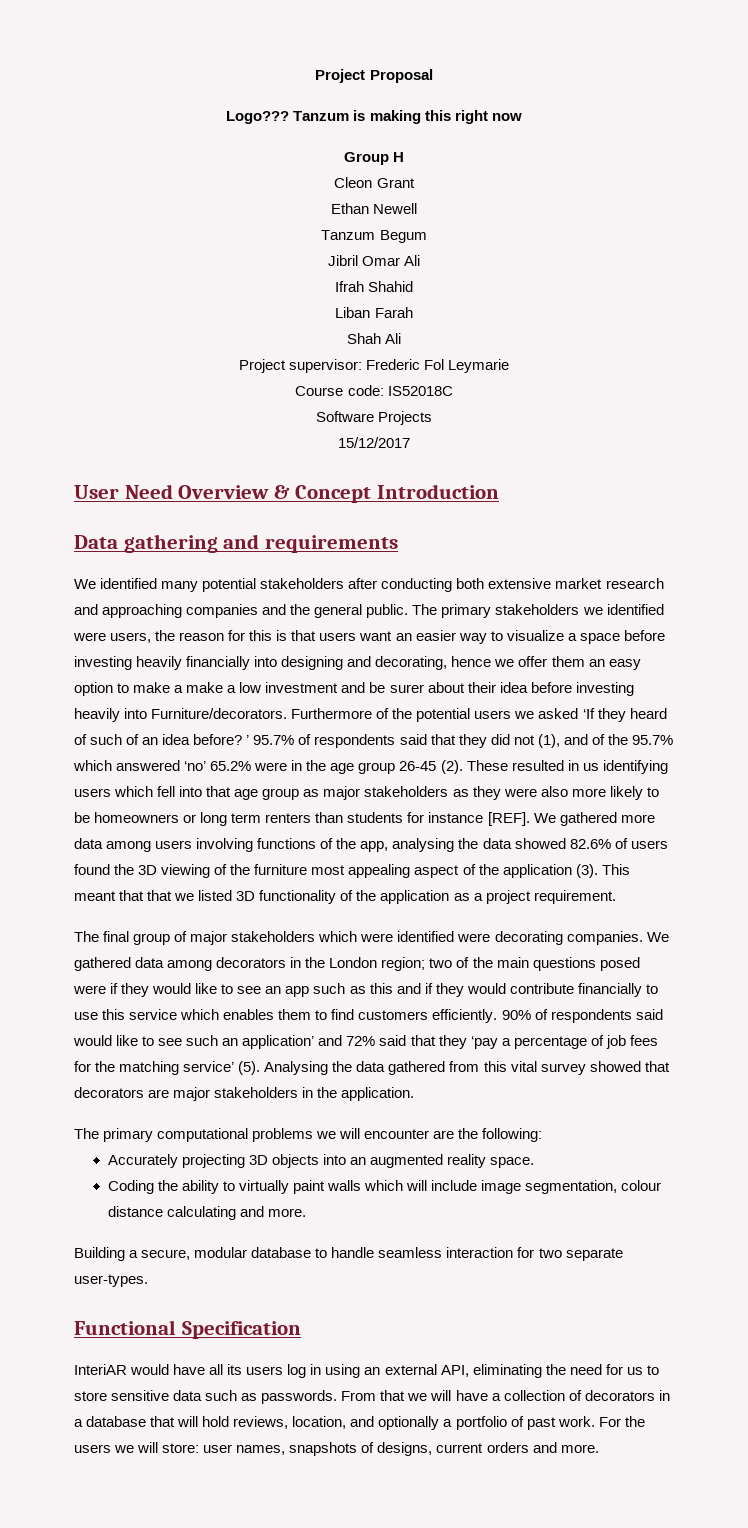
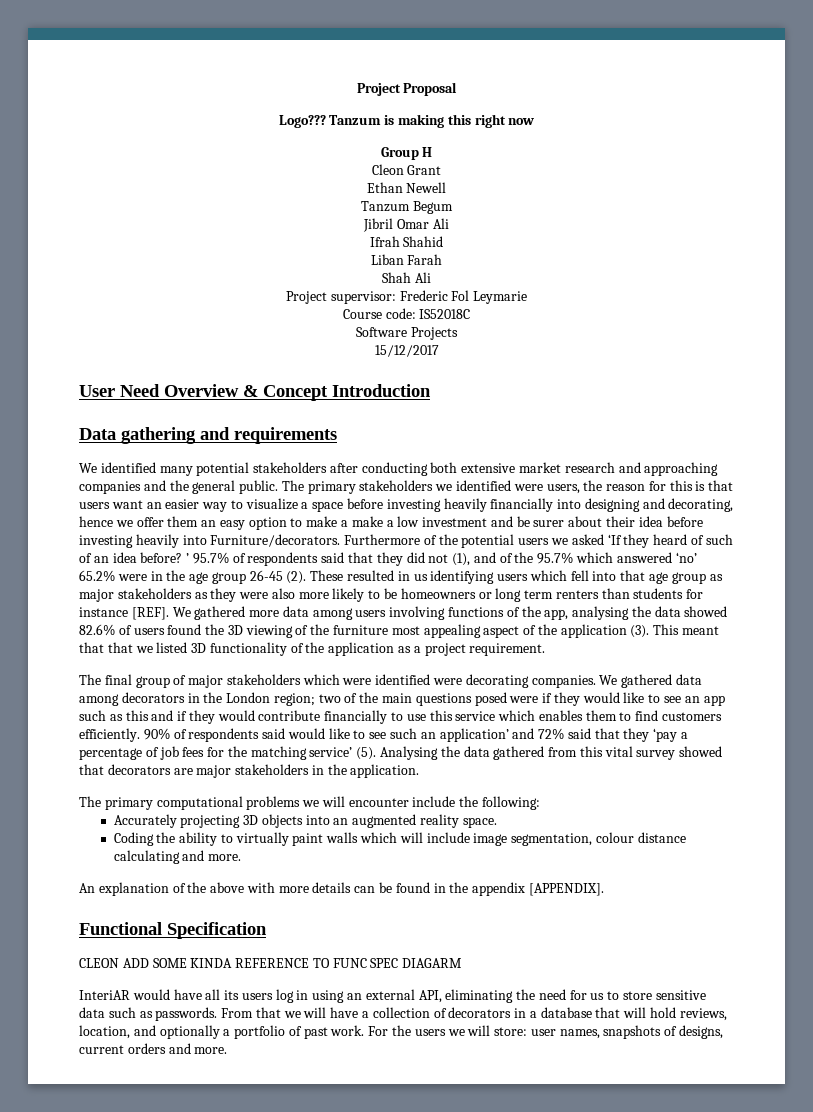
[433,1130,455,1139] are -> [412,796,456,807] include
[74,1247,623,1261] [74,1274,148,1287] [74,1320,301,1339] Building a secure, modular database to handle seamless interaction for two separate user-types. // Functional Specification -> [79,882,604,896] [79,922,267,939] [79,958,463,968] An explanation of the above with more details can be found in the appendix [APPENDIX]. // Functional Specification // CLEON ADD SOME KINDA REFERENCE TO FUNC SPEC DIAGARM

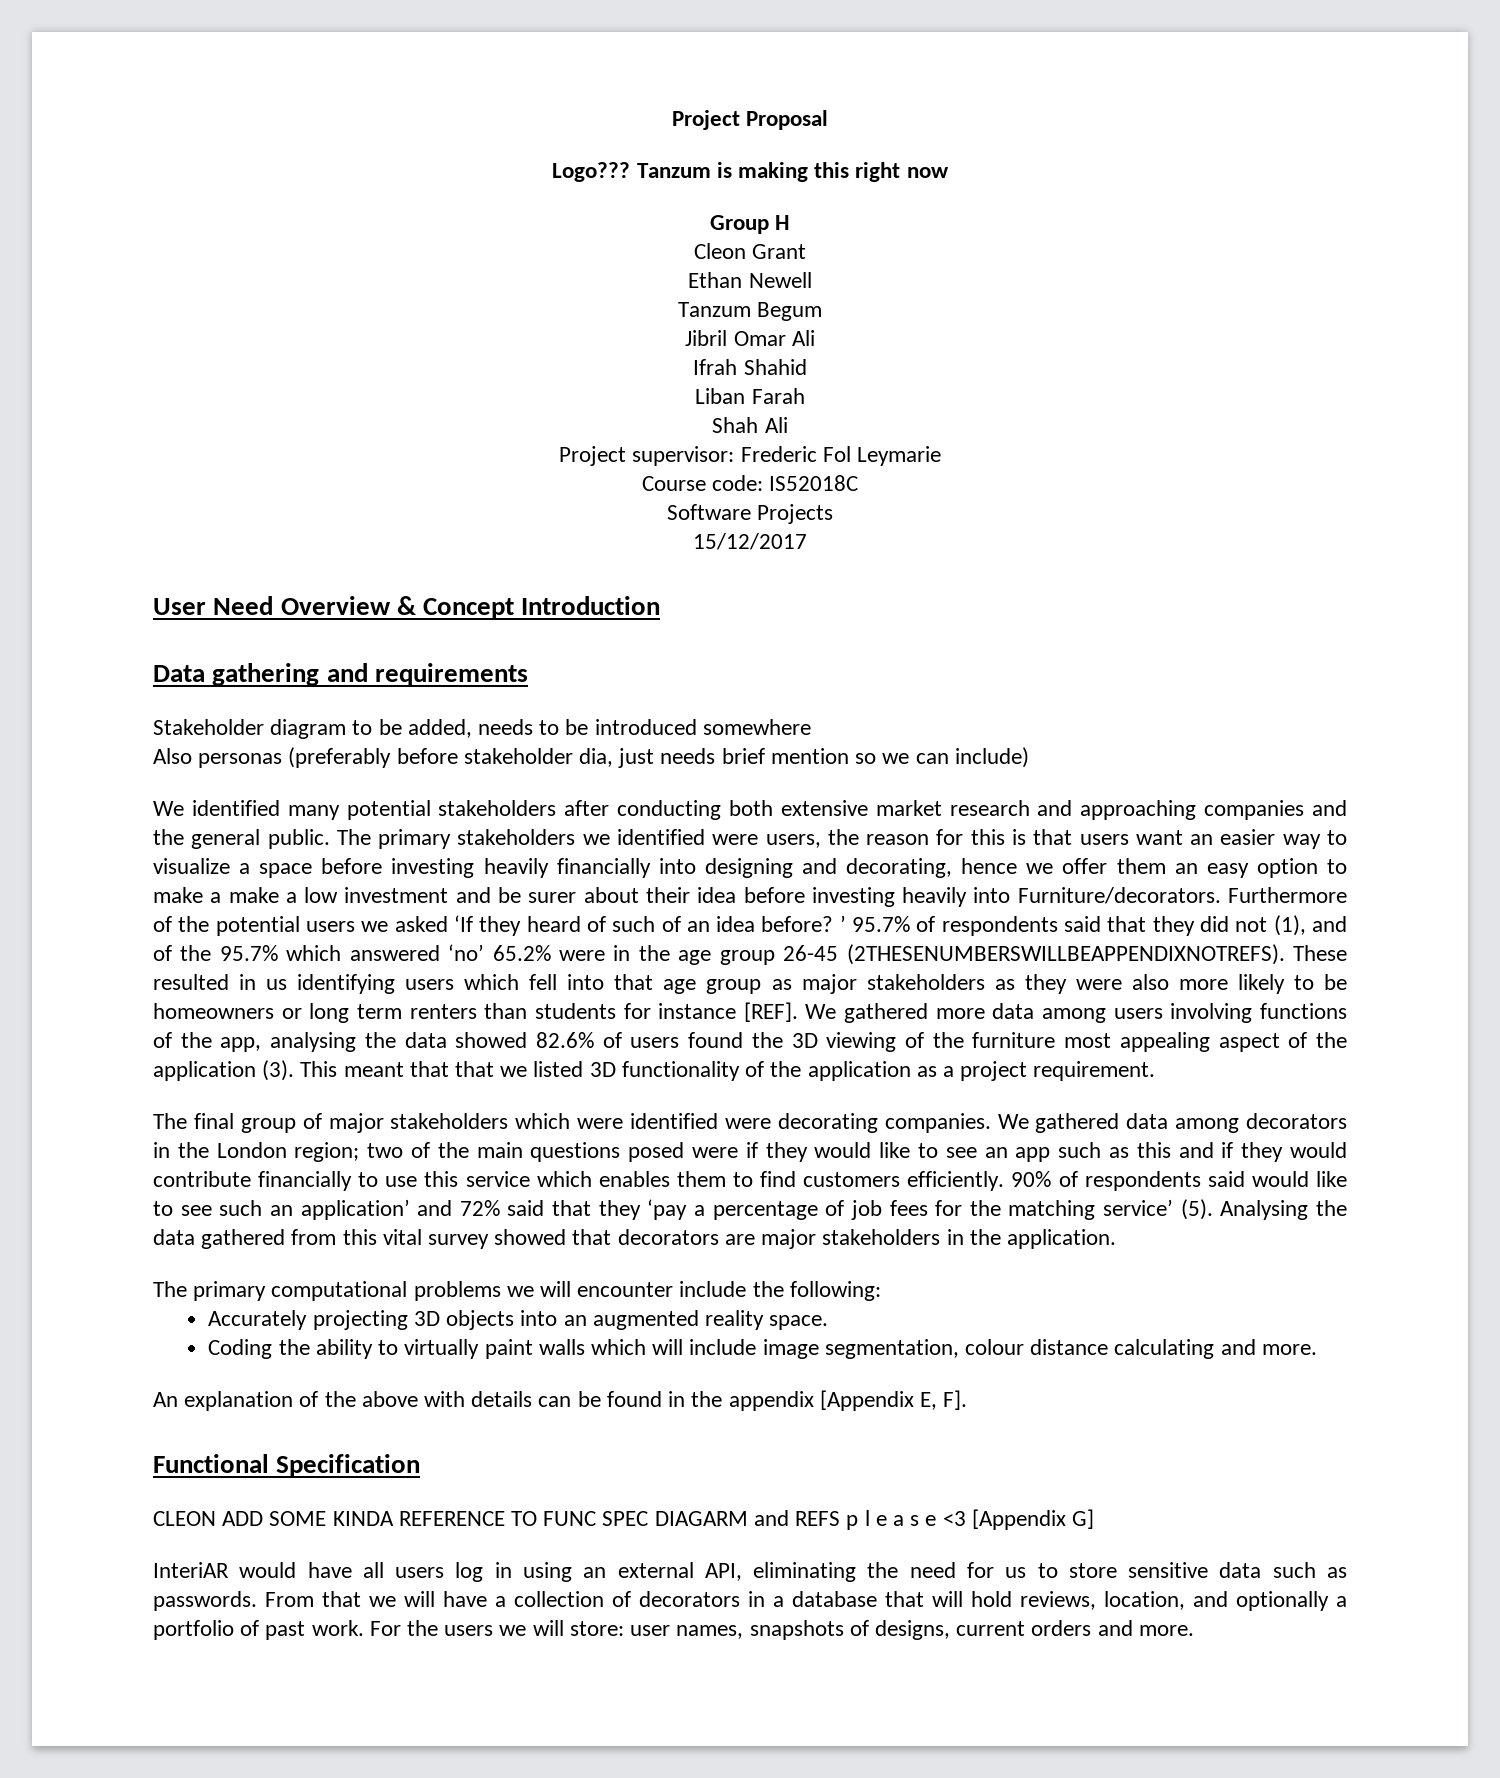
(337, 435) none -> [153,719,811,739] [153,747,1029,768] // Stakeholder diagram to be added, needs to be introduced somewhere // Also personas (preferably before stakeholder dia, just needs brief mention so we can include)
[286,571,307,584] (2). -> [846,944,1285,965] (2THESENUMBERSWILLBEAPPENDIXNOTREFS).
[278,886,309,893] more -> (466, 1399) none
[528,883,604,896] [APPENDIX]. -> [819,1390,968,1411] [Appendix E, F].
(463, 963) none -> [753,1509,1094,1530] and REFS p l e a s e <3 [Appendix G]
[224,990,240,1000] its -> (384, 1570) none

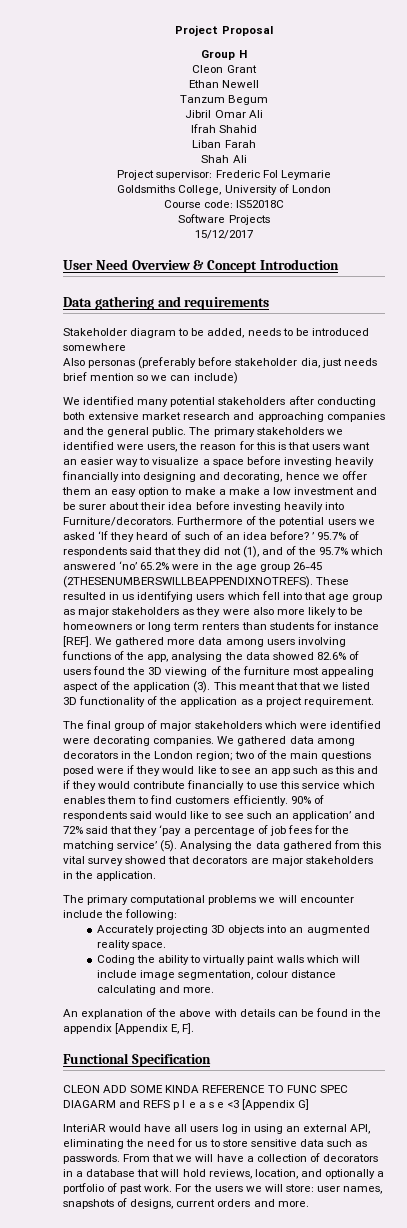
[552,162,949,182] // Logo??? Tanzum is making this right now -> (273, 31) none
(941, 456) none -> [117,184,331,195] // Goldsmiths College, University of London

